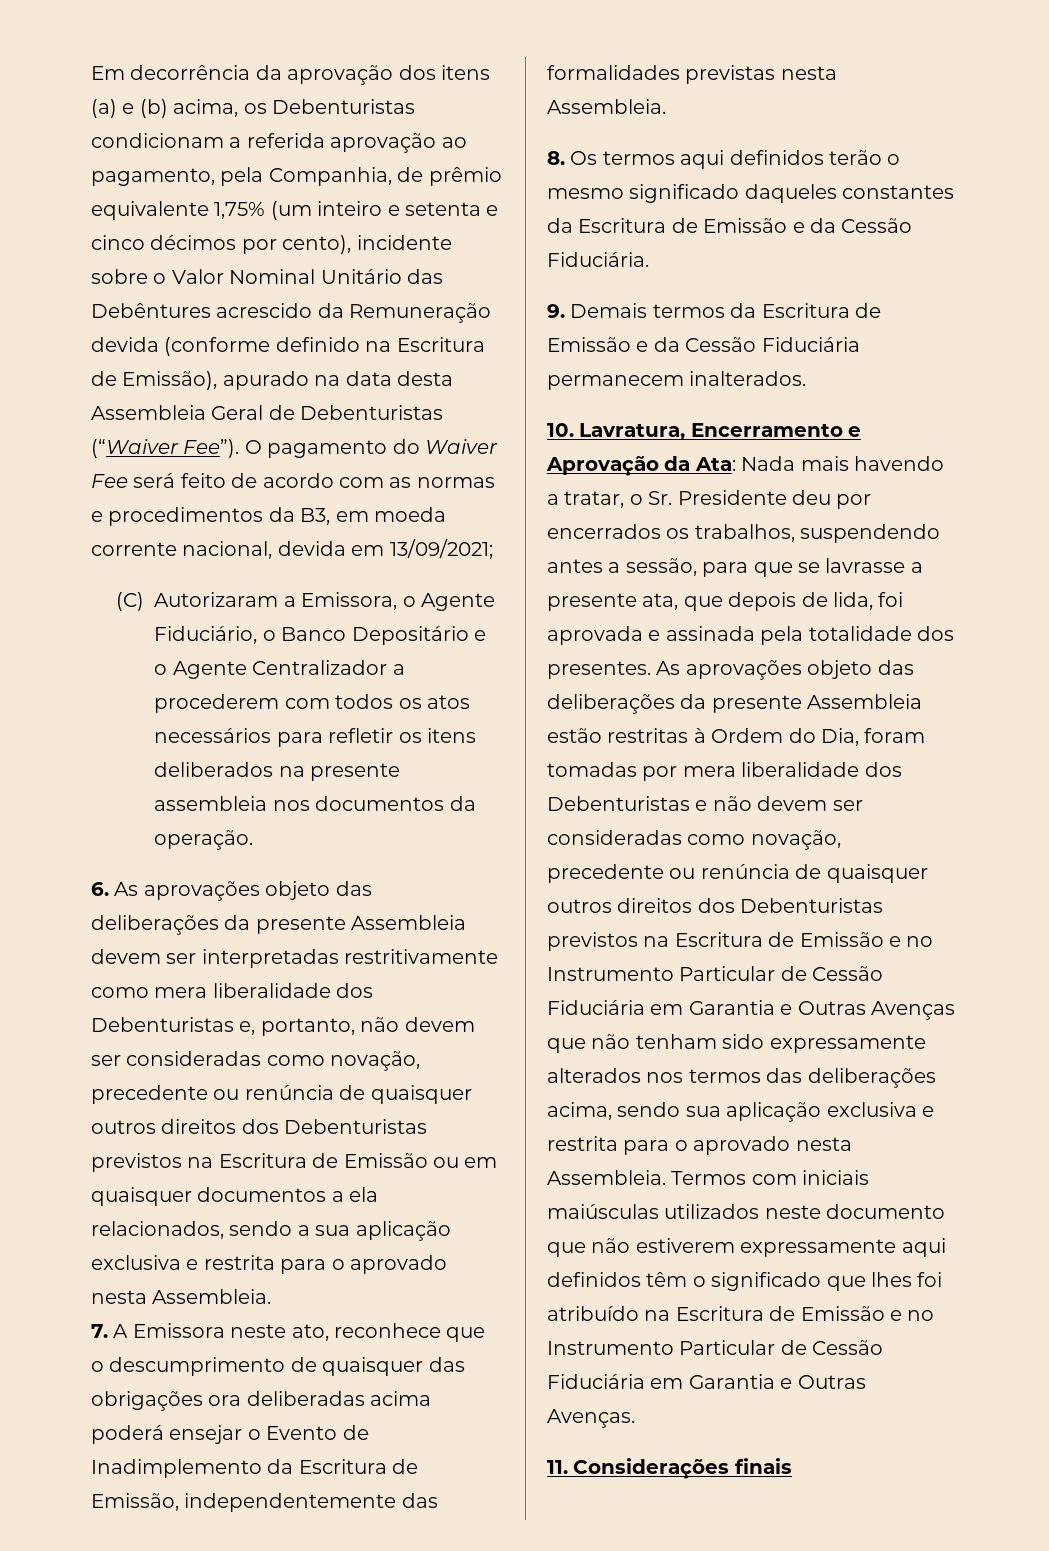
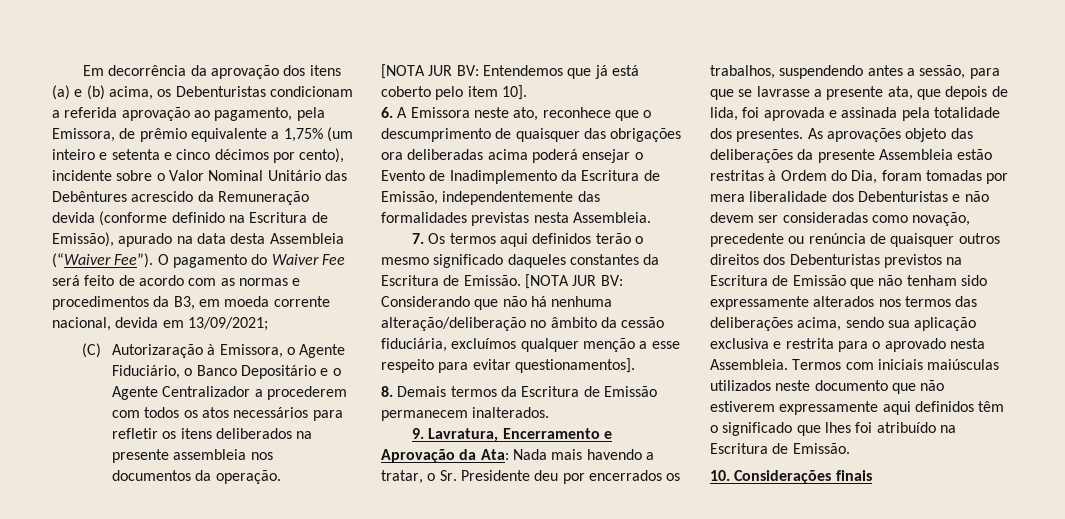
[268,167,392,186] Companhia, -> [52,128,115,142] Emissora,
(209, 210) none -> [271,131,280,139] a
[211,405,444,420] Geral de Debenturistas -> (344, 238) none
[154,592,296,607] Autorizaram a -> [111,344,216,358] Autorizaração à
[91,881,372,901] [91,915,467,935] [91,949,499,968] [91,983,374,998] [91,1017,475,1036] [91,1051,421,1071] [91,1085,472,1104] [91,1119,428,1134] [91,1153,498,1172] [91,1187,379,1206] [91,1221,451,1241] [91,1255,447,1274] [91,1289,272,1304] [91,1324,108,1338] 6. As aprovações objeto das deliberações da presente Assembleia devem ser interpretadas restritivamente como mera liberalidade dos Debenturistas e, portanto, não devem ser consideradas como novação, precedente ou renúncia de quaisquer outros direitos dos Debenturistas previstos na Escritura de Emissão ou em quaisquer documentos a ela relacionados, sendo a sua aplicação exclusiva e restrita para o aprovado nesta Assembleia. // 7. -> [381,64,639,79] [381,85,527,100] [381,107,393,118] [NOTA JUR BV: Entendemos que já está coberto pelo item 10]. // 6.
[547,151,565,165] 8. -> [412,233,425,244] 7.
[703,218,913,233] [547,252,649,267] [547,304,565,318] Emissão e da Cessão Fiduciária. // 9. -> [463,274,623,289] [381,296,613,310] [381,317,665,331] [381,338,680,352] [381,358,635,373] [381,386,393,397] Emissão. [NOTA JUR BV: Considerando que não há nenhuma alteração/deliberação no âmbito da cessão fiduciária, excluímos qualquer menção a esse respeito para evitar questionamentos]. // 8.
[636,337,860,352] e da Cessão Fiduciária -> (657, 391) none
[547,423,574,437] 10. -> [412,428,425,439] 9.
[889,936,934,947] [547,966,884,981] [547,1000,955,1020] e no Instrumento Particular de Cessão Fiduciária em Garantia e Outras Avenças -> (846, 280) none
[800,1306,935,1321] [547,1340,884,1355] [547,1374,866,1389] [547,1409,635,1428] [547,1460,568,1474] Emissão e no Instrumento Particular de Cessão Fiduciária em Garantia e Outras Avenças. // 11. -> [792,443,850,454] [710,470,730,481] Emissão. // 10.

